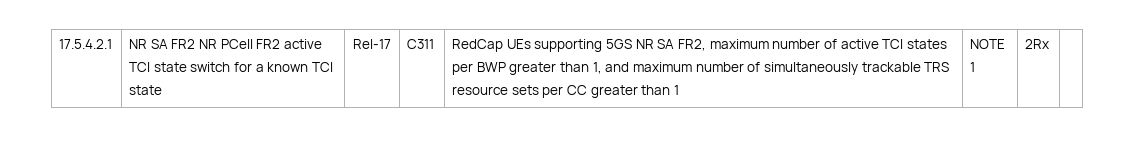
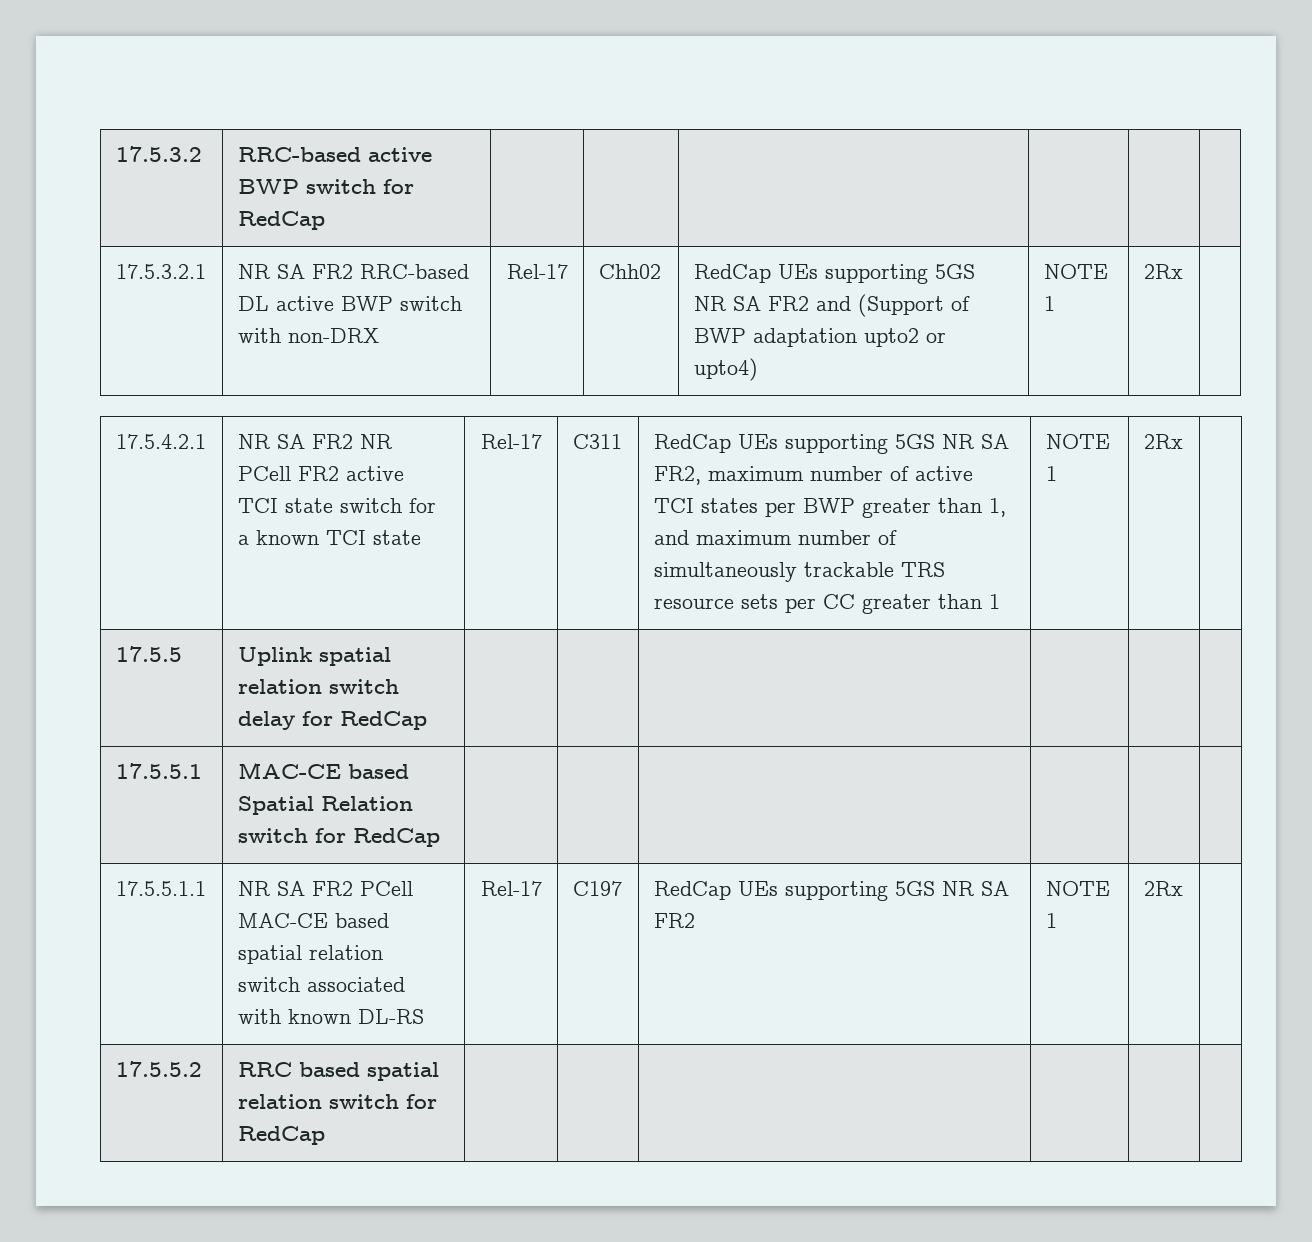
(59, 44) none -> [115,146,202,162] [237,147,432,162] [237,179,414,194] [237,211,325,230] [115,264,206,279] [237,264,469,279] [237,296,462,311] [237,328,379,343] [506,264,568,279] [598,264,661,279] [693,264,975,284] [693,294,970,317] [693,328,946,347] [693,358,758,381] [1043,264,1108,279] [1043,296,1055,311] [1143,264,1183,279] 17.5.3.2 | RRC-based active BWP switch for RedCap | | | | | | // 17.5.3.2.1 | NR SA FR2 RRC-based DL active BWP switch with non-DRX | Rel-17 | Chh02 | RedCap UEs supporting 5GS NR SA FR2 and (Support of BWP adaptation upto2 or upto4) | NOTE 1 | 2Rx | //
(1050, 44) none -> [115,646,182,662] [237,647,391,666] [237,679,399,694] [237,711,427,730] [115,763,202,779] [237,762,409,779] [237,796,413,815] [237,828,440,847] [115,881,206,896] [237,881,413,896] [237,913,389,928] [237,945,383,964] [237,977,405,992] [237,1009,424,1024] [480,881,542,896] [572,881,622,896] [653,881,1009,901] [653,913,695,928] [1045,881,1110,896] [1045,913,1057,928] [1143,881,1183,896] [115,1061,202,1077] [237,1062,439,1081] [237,1094,437,1109] [237,1126,325,1145] // 17.5.5 | Uplink spatial relation switch delay for RedCap | | | | | | // 17.5.5.1 | MAC-CE based Spatial Relation switch for RedCap | | | | | | // 17.5.5.1.1 | NR SA FR2 PCell MAC-CE based spatial relation switch associated with known DL-RS | Rel-17 | C197 | RedCap UEs supporting 5GS NR SA FR2 | NOTE 1 | 2Rx | // 17.5.5.2 | RRC based spatial relation switch for RedCap | | | | | |

